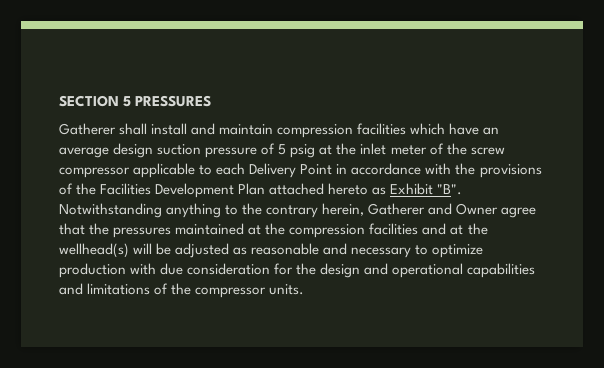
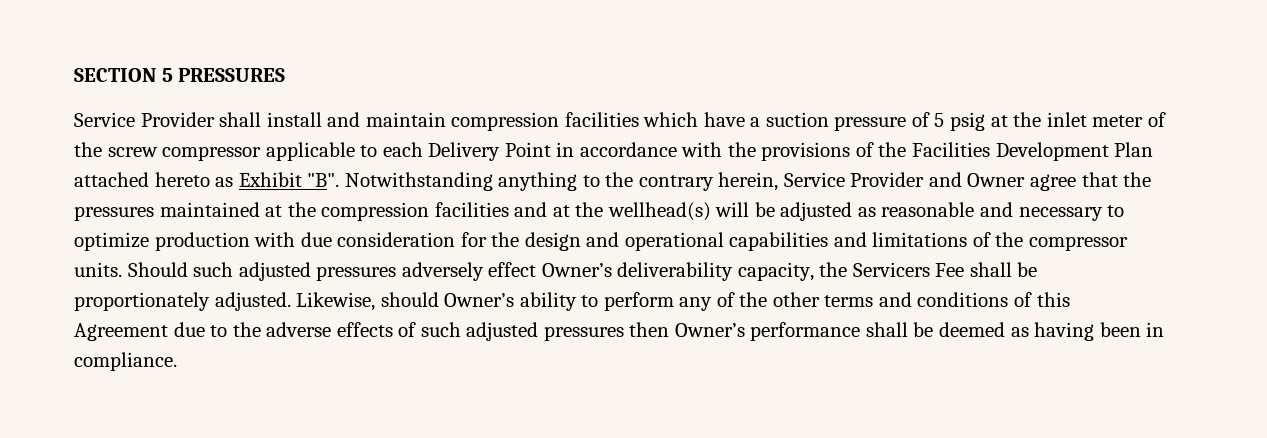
[59,123,116,135] Gatherer -> [74,112,215,127] Service Provider
[483,127,500,135] [59,143,154,158] an average design -> [750,117,761,127] a
[368,203,426,215] Gatherer -> [783,172,925,187] Service Provider
(305, 289) none -> [127,262,1038,281] [74,292,1070,311] [74,322,1165,341] [74,352,177,371] Should such adjusted pressures adversely effect Owner’s deliverability capacity, the Servicers Fee shall be proportionately adjusted. Likewise, should Owner’s ability to perform any of the other terms and conditions of this Agreement due to the adverse effects of such adjusted pressures then Owner’s performance shall be deemed as having been in compliance.

